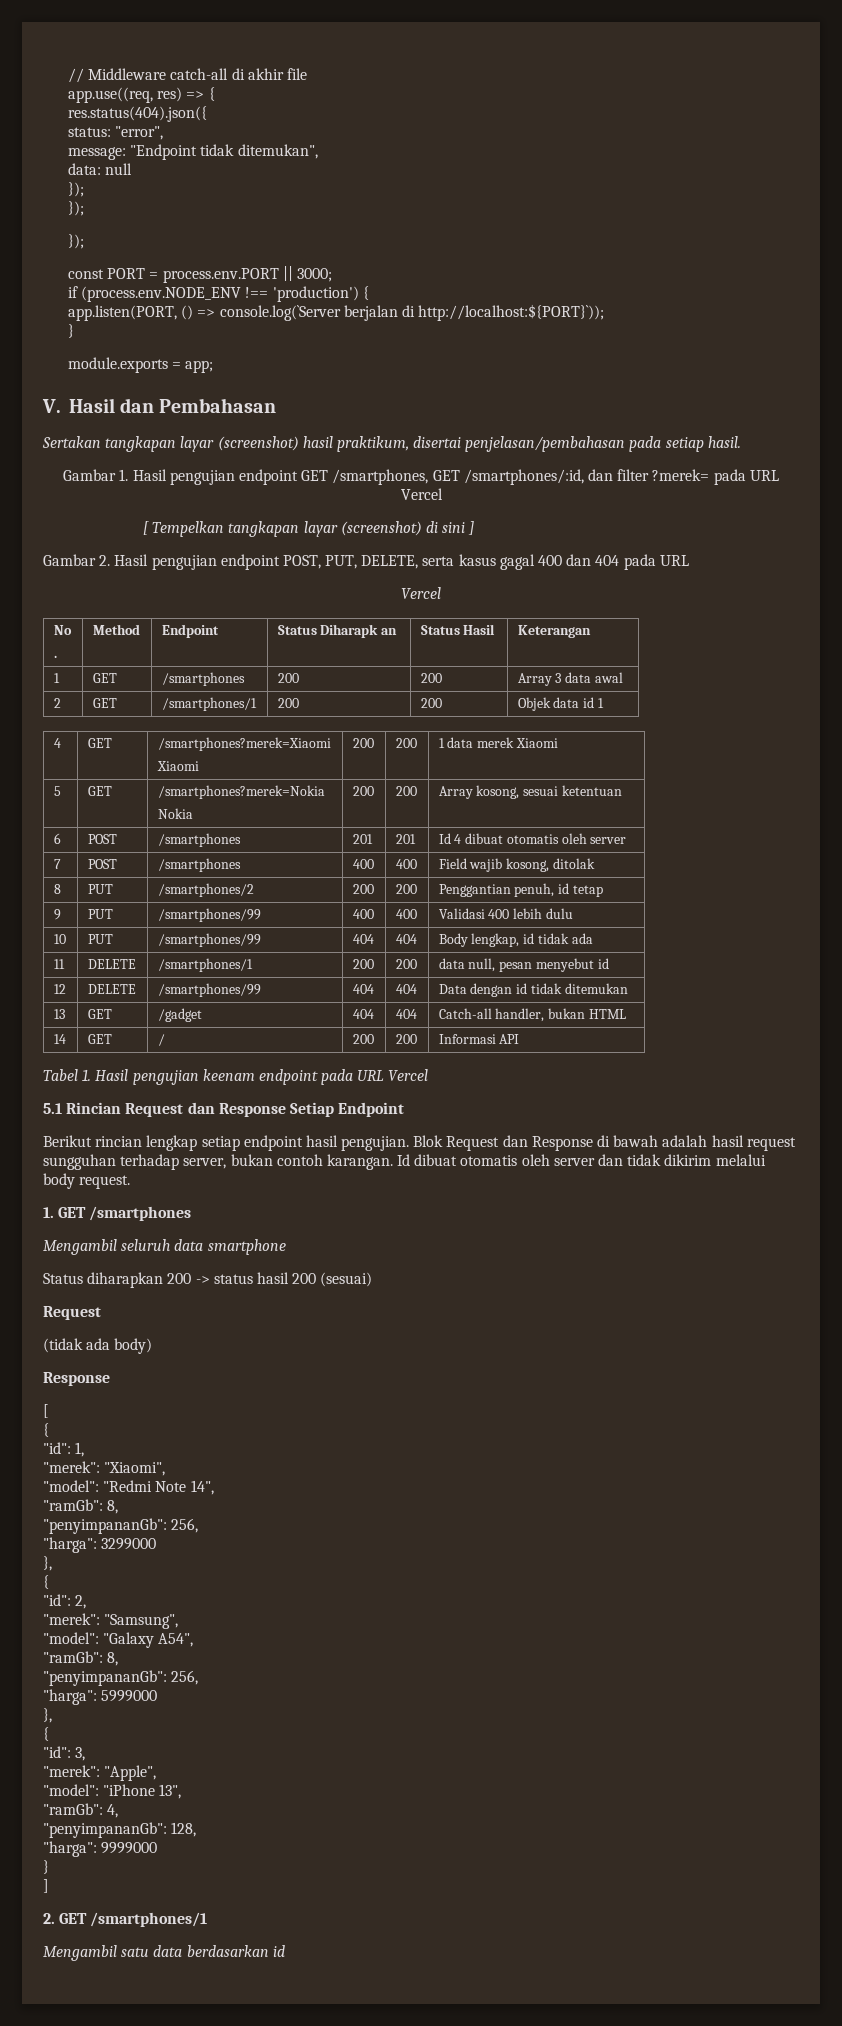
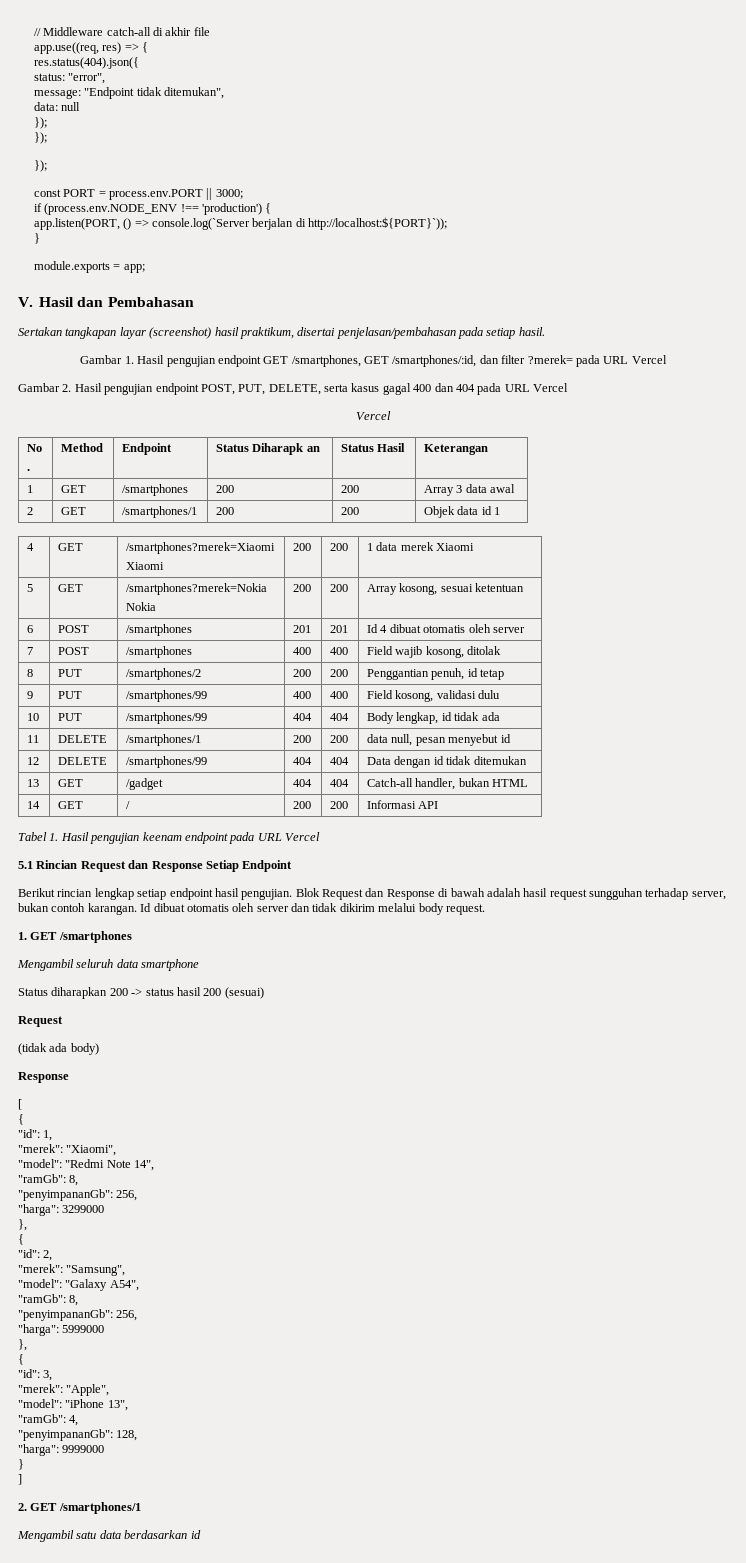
[142,521,475,537] // [ Tempelkan tangkapan layar (screenshot) di sini ] -> (667, 359) none
(689, 560) none -> [533,383,568,392] Vercel
[438,908,543,919] Validasi 400 lebih -> [367,690,476,702] Field kosong, validasi

